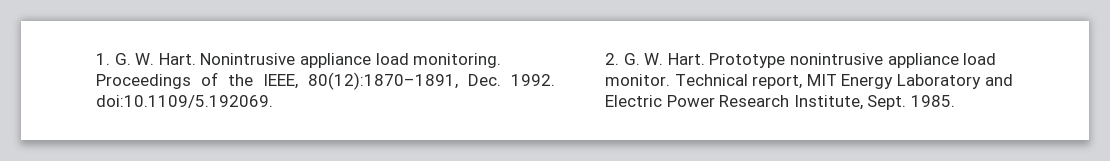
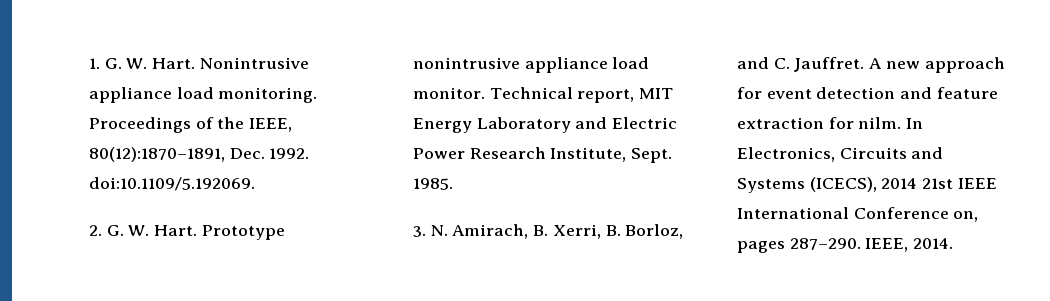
(955, 101) none -> [413,224,684,239] [737,57,1005,73] [737,87,998,99] [737,117,924,129] [737,147,944,162] [737,177,997,193] [737,207,979,222] [737,238,954,253] // 3. N. Amirach, B. Xerri, B. Borloz, and C. Jauffret. A new approach for event detection and feature extraction for nilm. In Electronics, Circuits and Systems (ICECS), 2014 21st IEEE International Conference on, pages 287–290. IEEE, 2014.

